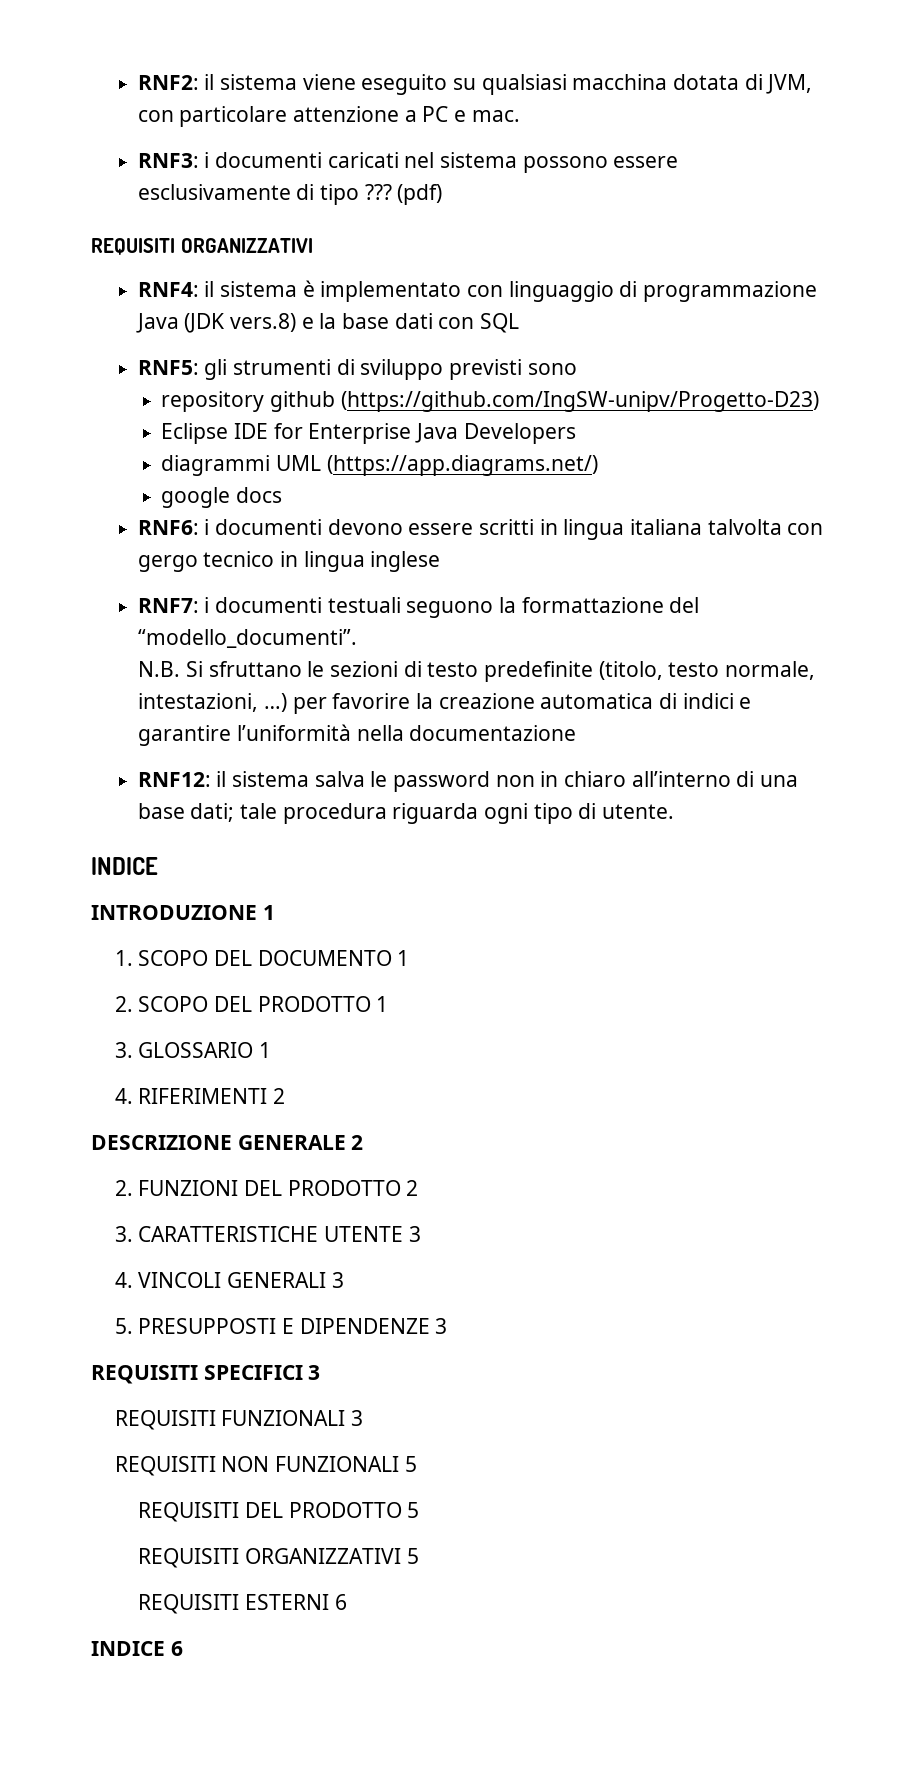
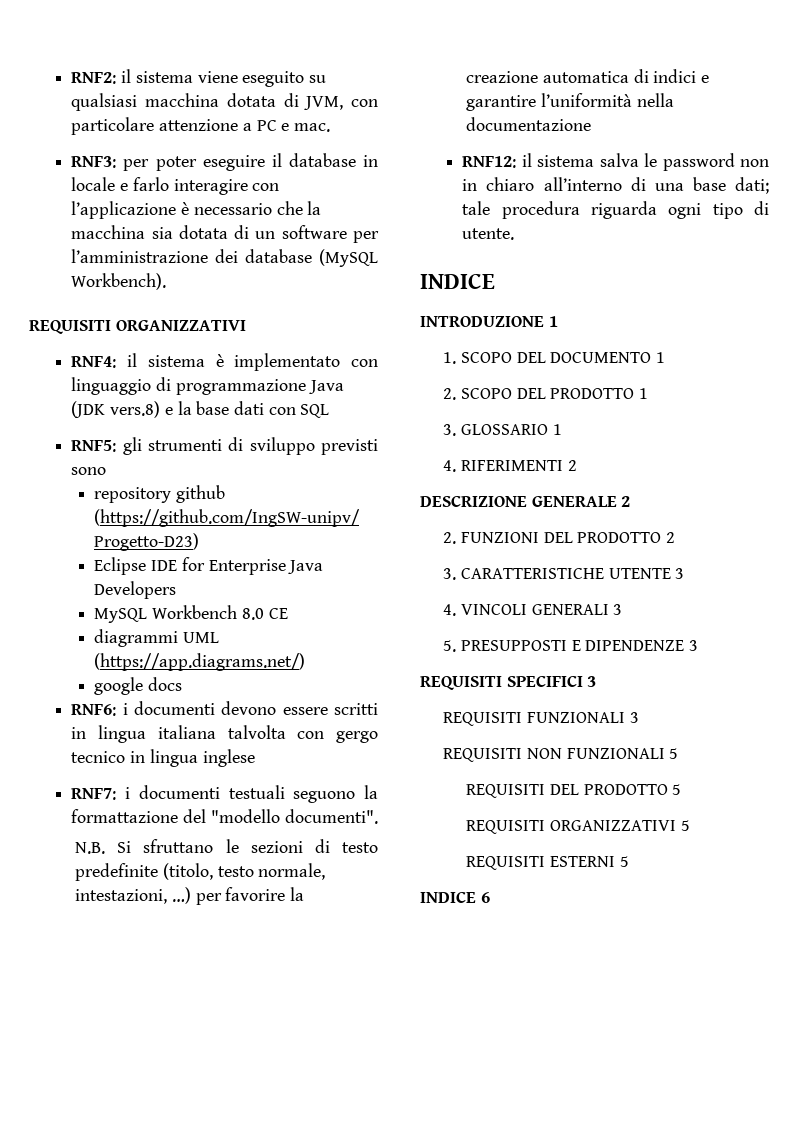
[204,152,679,173] [137,184,443,205] i documenti caricati nel sistema possono essere esclusivamente di tipo ??? (pdf) -> [123,153,378,171] [71,177,280,195] [71,201,322,219] [71,225,380,243] [71,249,378,267] [71,273,167,290] per poter eseguire il database in locale e farlo interagire con l’applicazione è necessario che la macchina sia dotata di un software per l’amministrazione dei database (MySQL Workbench).
(576, 433) none -> [94,605,288,623] // MySQL Workbench 8.0 CE
[137,629,357,648] “modello_documenti”. -> [210,809,378,824] "modello documenti".
[334,1594,347,1610] 6 -> [619,856,629,867] 5

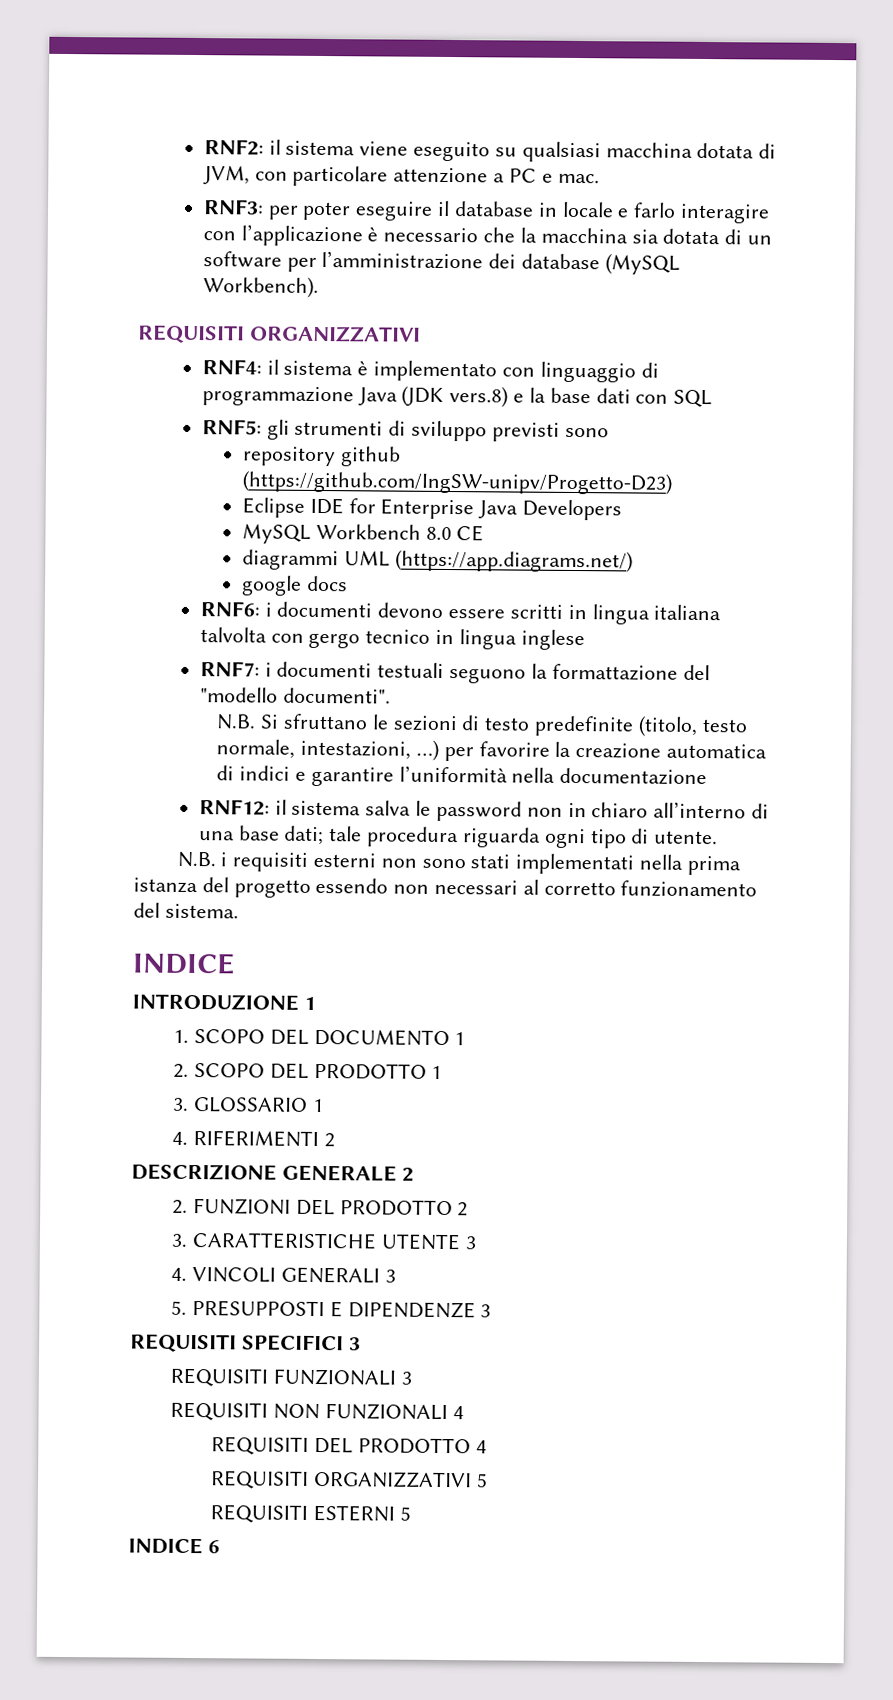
(515, 234) none -> [176,851,741,876] [133,877,758,898] [133,902,239,919] // N.B. i requisiti esterni non sono stati implementati nella prima istanza del progetto essendo non necessari al corretto funzionamento del sistema.
[669,748,679,759] 5 -> [452,1406,464,1420] 4
[672,784,682,795] 5 -> [475,1440,487,1454] 4

